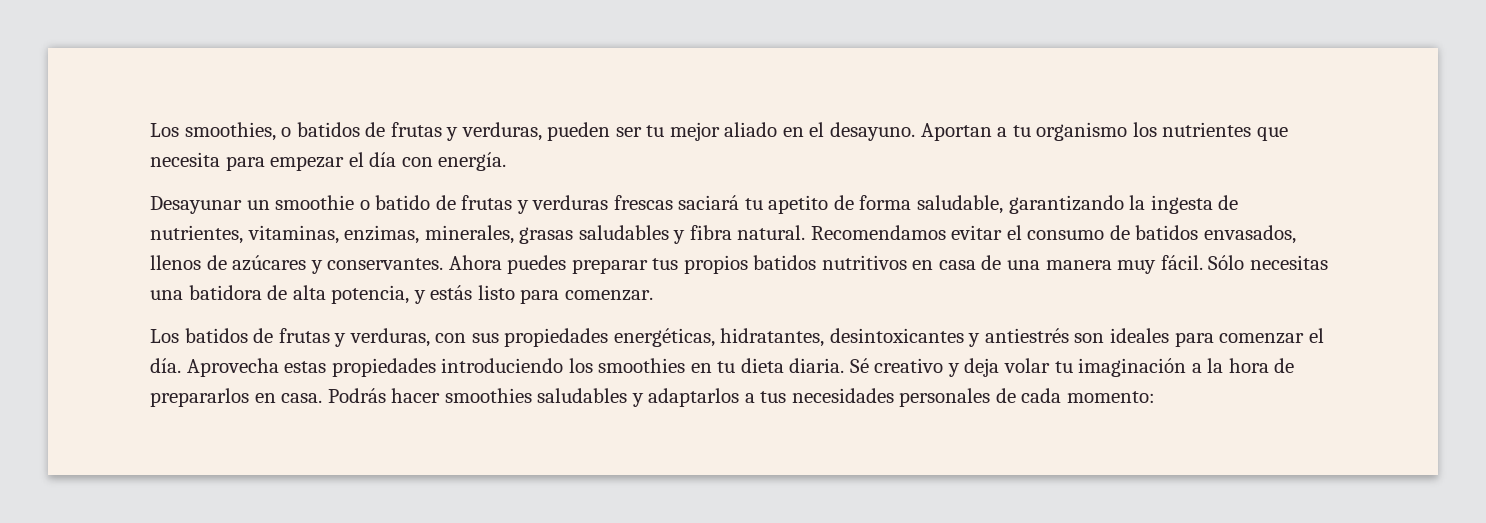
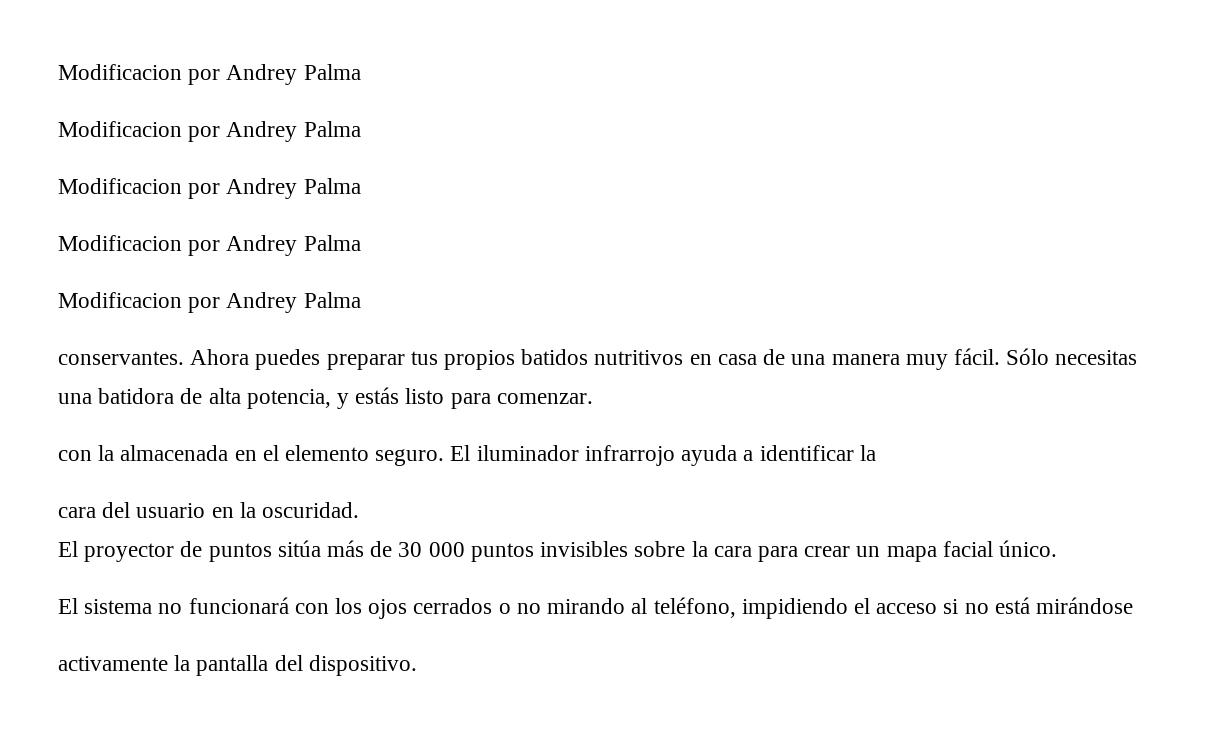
[150,122,1288,141] [150,152,507,171] [150,195,1239,214] [150,225,1297,244] [150,255,323,274] Los smoothies, o batidos de frutas y verduras, pueden ser tu mejor aliado en el desayuno. Aportan a tu organismo los nutrientes que necesita para empezar el día con energía. // Desayunar un smoothie o batido de frutas y verduras frescas saciará tu apetito de forma saludable, garantizando la ingesta de nutrientes, vitaminas, enzimas, minerales, grasas saludables y fibra natural. Recomendamos evitar el consumo de batidos envasados, llenos de azúcares y -> [58,64,361,85] [58,121,361,142] [58,178,361,199] [58,235,361,256] [58,292,361,313] Modificacion por Andrey Palma // Modificacion por Andrey Palma // Modificacion por Andrey Palma // Modificacion por Andrey Palma // Modificacion por Andrey Palma //
[150,328,1324,347] [150,358,1295,377] [150,388,1156,407] Los batidos de frutas y verduras, con sus propiedades energéticas, hidratantes, desintoxicantes y antiestrés son ideales para comenzar el día. Aprovecha estas propiedades introduciendo los smoothies en tu dieta diaria. Sé creativo y deja volar tu imaginación a la hora de prepararlos en casa. Podrás hacer smoothies saludables y adaptarlos a tus necesidades personales de cada momento: -> [58,445,876,466] [58,502,360,518] [58,540,1057,562] [58,597,1133,619] [58,655,417,676] con la almacenada en el elemento seguro. El iluminador infrarrojo ayuda a identificar la // cara del usuario en la oscuridad. // El proyector de puntos sitúa más de 30 000 puntos invisibles sobre la cara para crear un mapa facial único. // El sistema no funcionará con los ojos cerrados o no mirando al teléfono, impidiendo el acceso si no está mirándose // activamente la pantalla del dispositivo.

